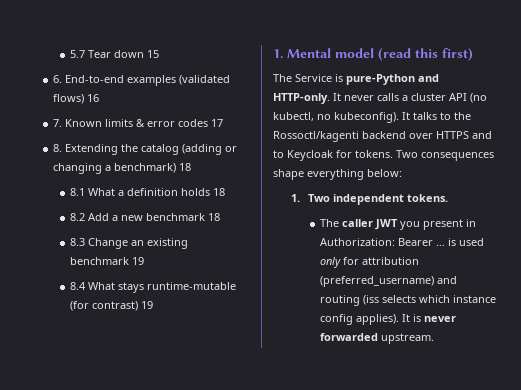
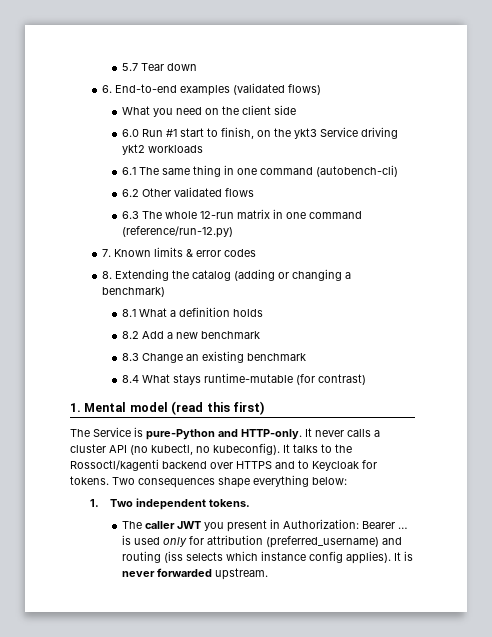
[147,50,160,58] 15 -> (198, 67) none
[86,94,99,102] 16 -> [122,105,297,117] [122,127,399,139] [122,144,204,155] [122,165,399,177] [122,187,255,197] [122,209,363,219] [122,226,234,238] // What you need on the client side // 6.0 Run #1 start to finish, on the ykt3 Service driving ykt2 workloads // 6.1 The same thing in one command (autobench-cli) // 6.2 Other validated flows // 6.3 The whole 12-run matrix in one command (reference/run-12.py)
[210,119,223,127] 17 -> (257, 253) none
[178,163,191,171] 18 -> (166, 292) none
[213,188,226,196] 18 -> (264, 313) none
[208,213,221,221] 18 -> (261, 335) none
[132,257,145,265] 19 -> (307, 357) none
[141,301,154,309] 19 -> (367, 379) none

